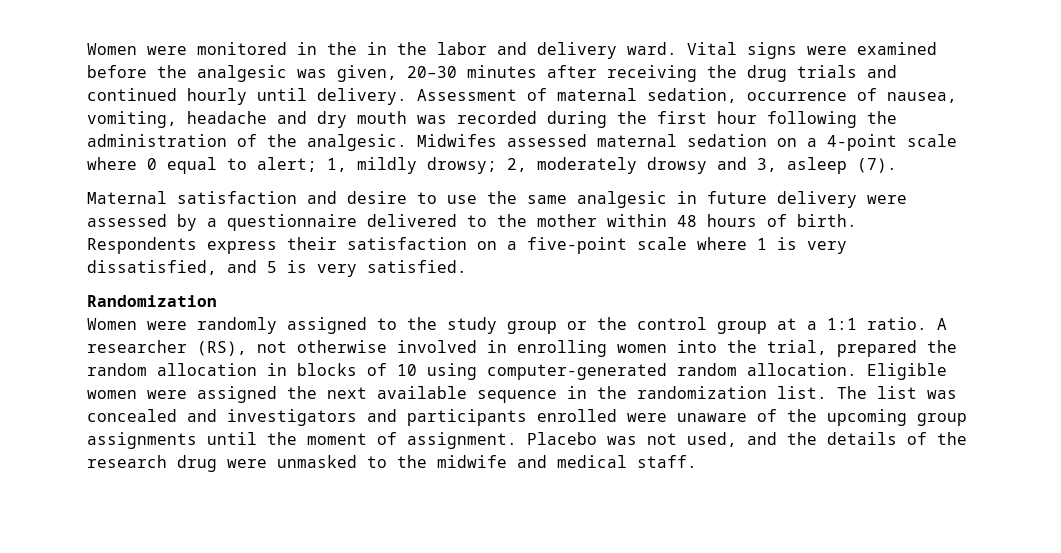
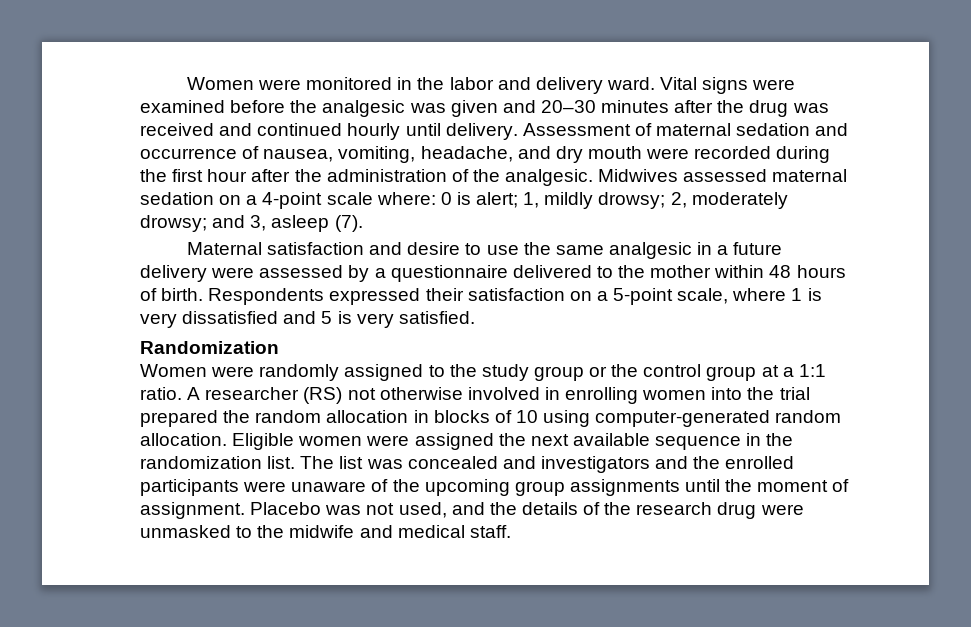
[367,42,427,55] in the -> (445, 83) none
[337,65,397,82] given, -> [450,100,536,117] given and
[607,65,697,82] receiving -> (714, 106) none
[797,65,857,78] trials -> [792,103,829,113] [140,123,214,136] was received
[647,88,737,103] sedation, -> [736,123,849,136] sedation and
[187,111,267,124] headache -> [420,146,513,162] headache,
[417,115,447,124] was -> [646,148,690,159] were
[767,111,857,128] following -> [251,169,291,182] after
[417,134,497,147] Midwifes -> [598,169,679,182] Midwives
[87,157,247,174] where 0 equal to -> [376,192,471,205] where: 0 is
[647,157,707,174] drowsy -> [140,215,207,232] drowsy;
(697, 197) none -> [717,245,729,255] a
[207,241,277,254] express -> [329,288,421,305] expressed
[527,237,687,254] five-point scale -> [613,288,729,305] 5-point scale,
[87,260,217,275] dissatisfied, -> [182,311,279,324] dissatisfied
[197,341,247,356] (RS), -> [303,387,343,404] (RS)
[767,340,827,355] trial, -> [779,387,810,400] trial
[407,409,617,426] participants enrolled -> [693,456,795,469] [140,479,239,496] the enrolled participants

